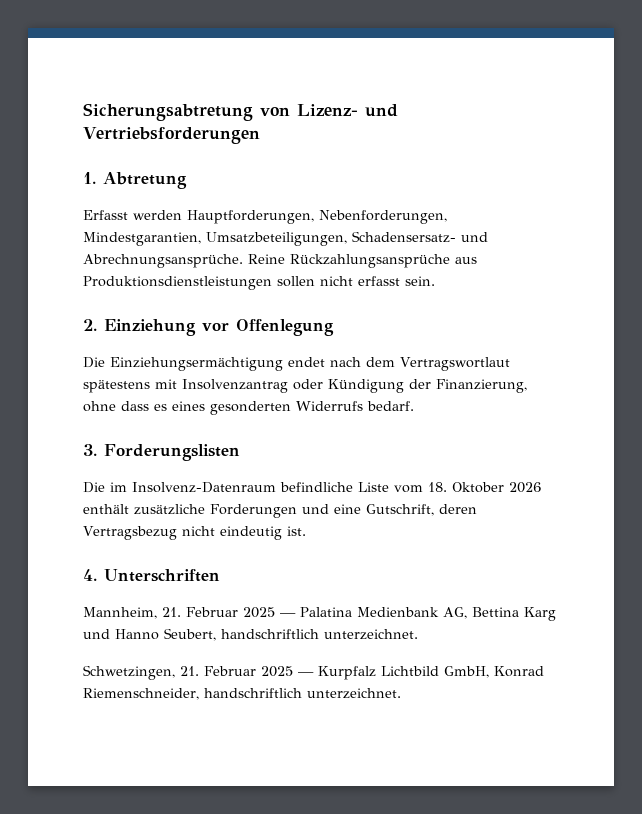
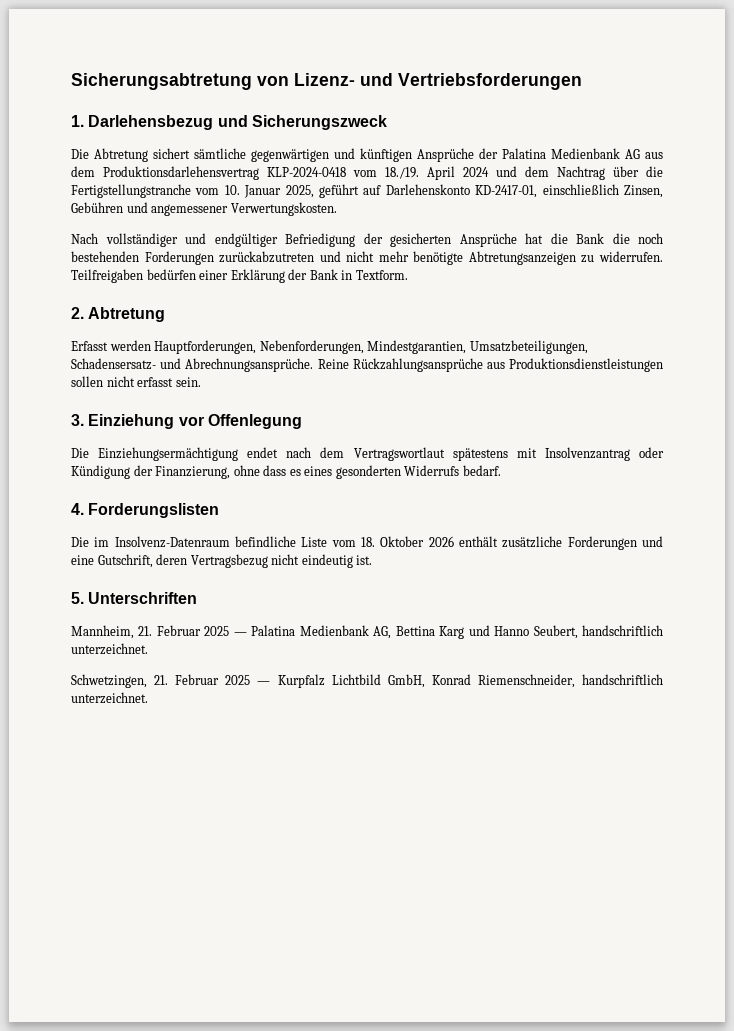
(96, 178) none -> [88,115,387,130] [71,148,663,162] [71,166,663,180] [71,184,663,198] [71,202,337,216] [71,233,663,247] [71,251,663,265] [71,269,408,283] [71,307,84,319] Darlehensbezug und Sicherungszweck // Die Abtretung sichert sämtliche gegenwärtigen und künftigen Ansprüche der Palatina Medienbank AG aus dem Produktionsdarlehensvertrag KLP-2024-0418 vom 18./19. April 2024 und dem Nachtrag über die Fertigstellungstranche vom 10. Januar 2025, geführt auf Darlehenskonto KD-2417-01, einschließlich Zinsen, Gebühren und angemessener Verwertungskosten. // Nach vollständiger und endgültiger Befriedigung der gesicherten Ansprüche hat die Bank die noch bestehenden Forderungen zurückabzutreten und nicht mehr benötigte Abtretungsanzeigen zu widerrufen. Teilfreigaben bedürfen einer Erklärung der Bank in Textform. // 2.
[83,319,97,331] 2. -> [71,414,84,426] 3.
[83,444,97,456] 3. -> [71,503,84,515] 4.
[83,569,97,581] 4. -> [71,592,84,604] 5.

